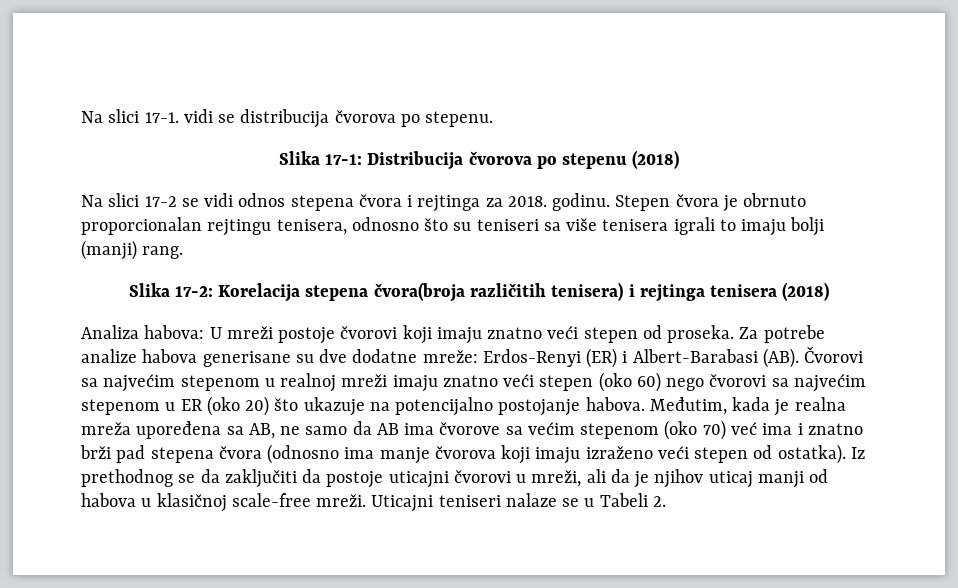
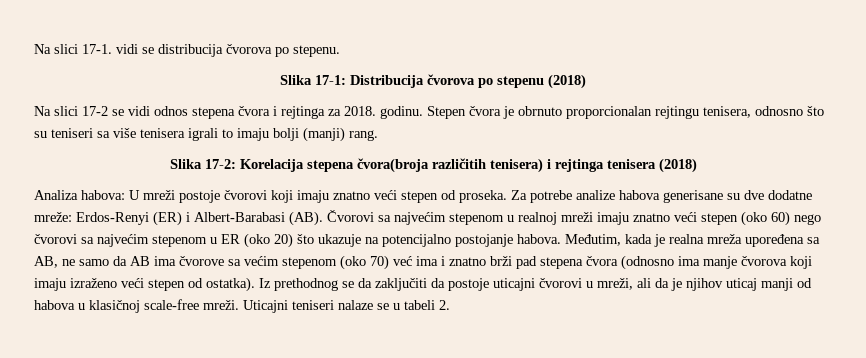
[599,493,648,507] Tabeli -> [404,300,435,310] tabeli

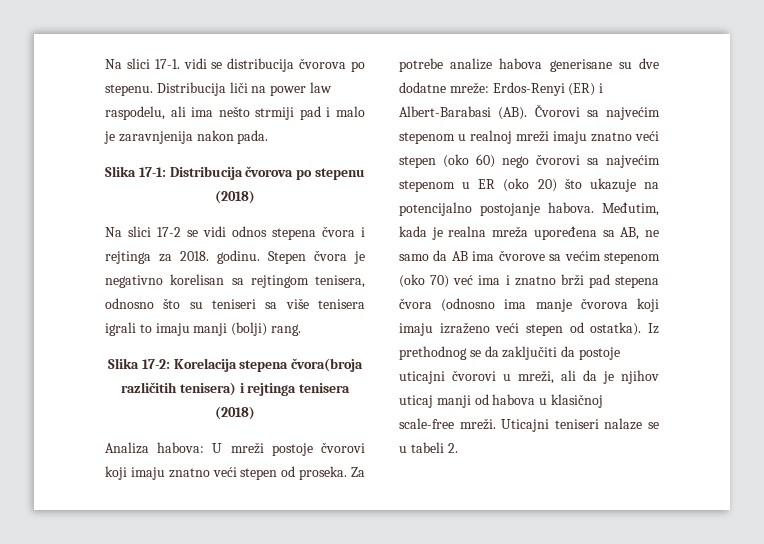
(340, 51) none -> [156,82,332,96] [105,106,366,120] [104,130,269,144] Distribucija liči na power law raspodelu, ali ima nešto strmiji pad i malo je zaravnjenija nakon pada.
[518,106,699,119] obrnuto proporcionalan rejtingu -> [105,274,309,288] negativno korelisan sa rejtingom
[273,127,345,142] bolji (manji) -> [193,322,268,336] manji (bolji)

